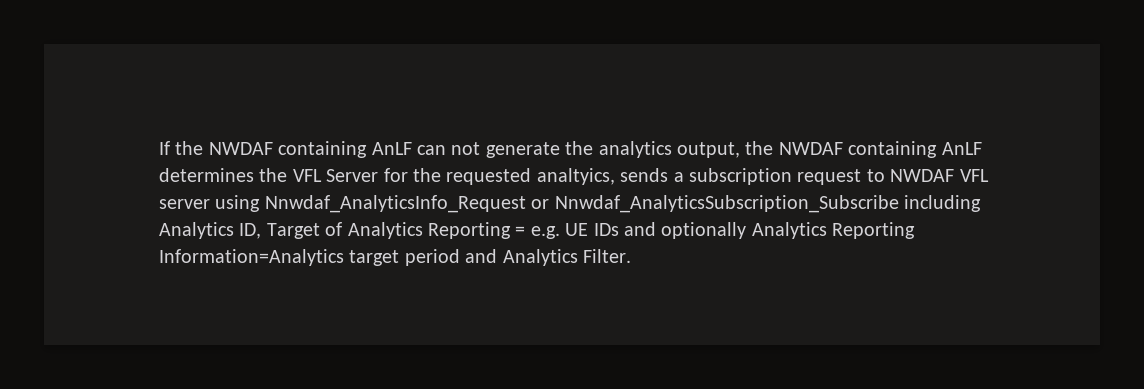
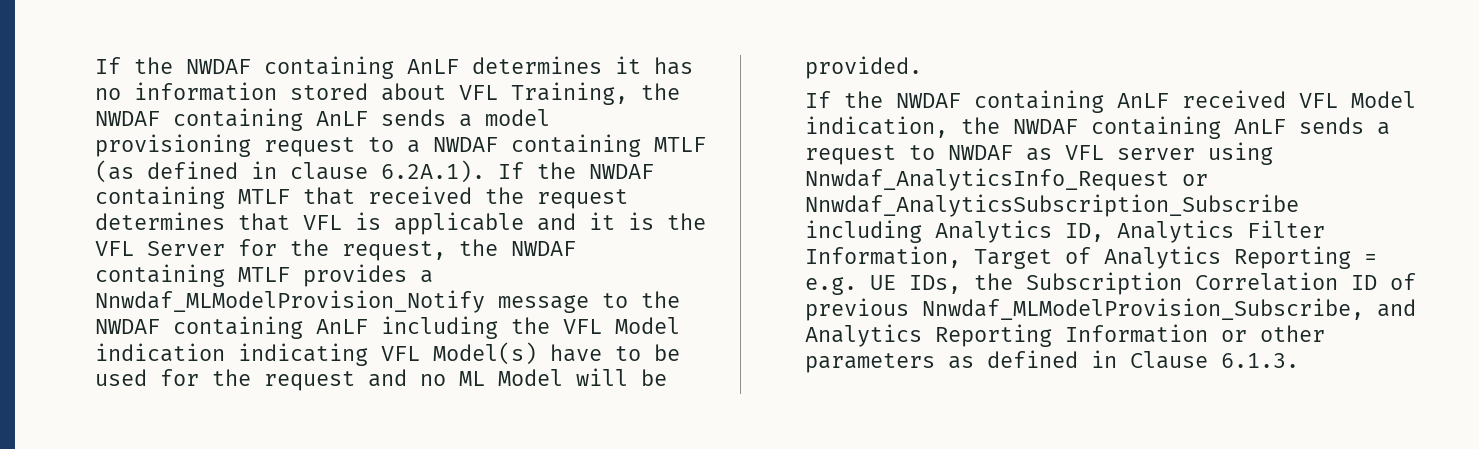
[159,141,982,158] [159,168,255,182] If the NWDAF containing AnLF can not generate the analytics output, the NWDAF containing AnLF determines -> [95,56,694,79] [95,82,681,105] [95,108,551,131] [95,134,707,157] [95,160,655,183] [95,186,629,209] [95,212,655,235] If the NWDAF containing AnLF determines it has no information stored about VFL Training, the NWDAF containing AnLF sends a model provisioning request to a NWDAF containing MTLF (as defined in clause 6.2A.1). If the NWDAF containing MTLF that received the request determines that VFL is applicable and it is
[446,168,793,185] requested analtyics, sends a subscription -> [342,239,577,261] [95,264,434,287] [95,290,681,313] [95,316,681,339] [95,342,681,366] [95,368,668,391] [805,56,923,79] [805,90,1417,113] [805,116,1391,139] request, the NWDAF containing MTLF provides a Nnwdaf_MLModelProvision_Notify message to the NWDAF containing AnLF including the VFL Model indication indicating VFL Model(s) have to be used for the request and no ML Model will be provided. // If the NWDAF containing AnLF received VFL Model indication, the NWDAF containing AnLF sends a
(955, 175) none -> [1026,148,1053,161] as
(262, 231) none -> [1117,220,1326,243] [805,246,962,268] Analytics Filter Information,
[593,222,916,239] [159,249,632,266] IDs and optionally Analytics Reporting Information=Analytics target period and Analytics Filter. -> [909,272,1417,295] [805,298,1417,321] [805,324,1326,347] [805,350,1300,373] IDs, the Subscription Correlation ID of previous Nnwdaf_MLModelProvision_Subscribe, and Analytics Reporting Information or other parameters as defined in Clause 6.1.3.

